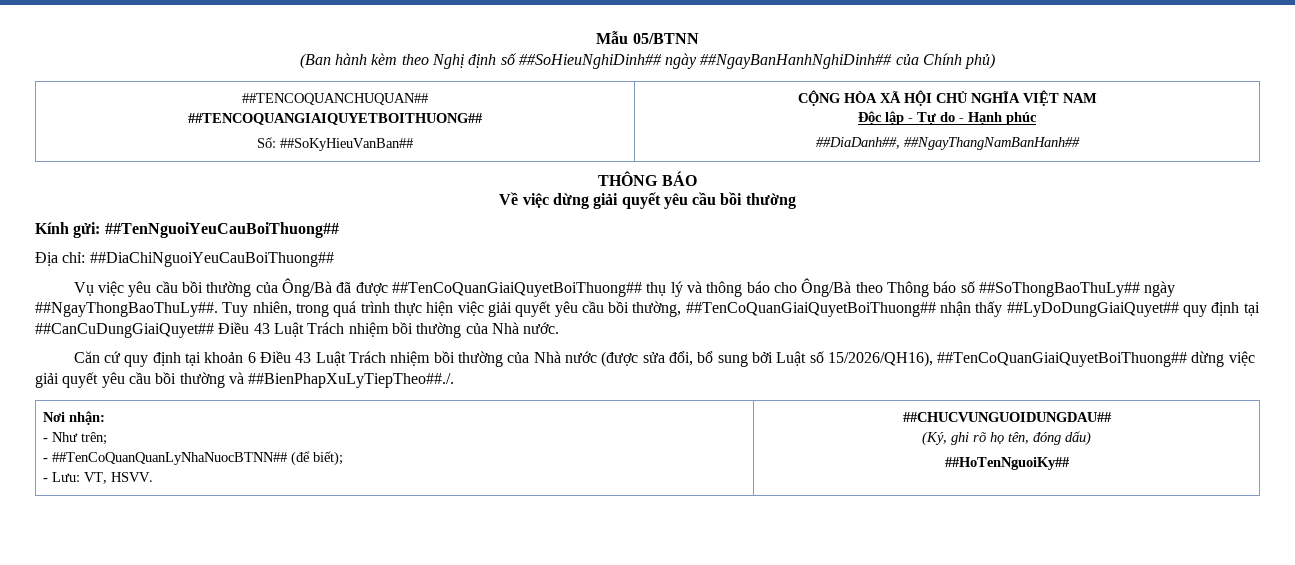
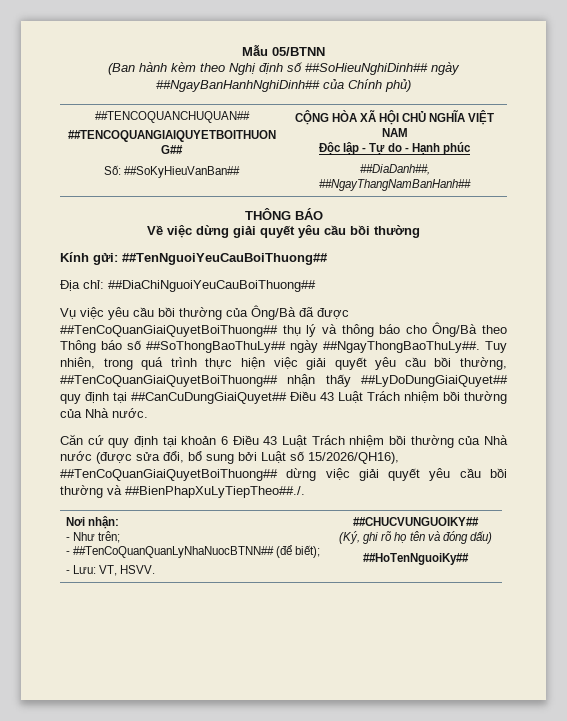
[902,412,1112,422] ##CHUCVUNGUOIDUNGDAU## -> [353,517,479,526] ##CHUCVUNGUOIKY##
[1008,432,1029,444] tên, -> [409,531,441,541] tên và

